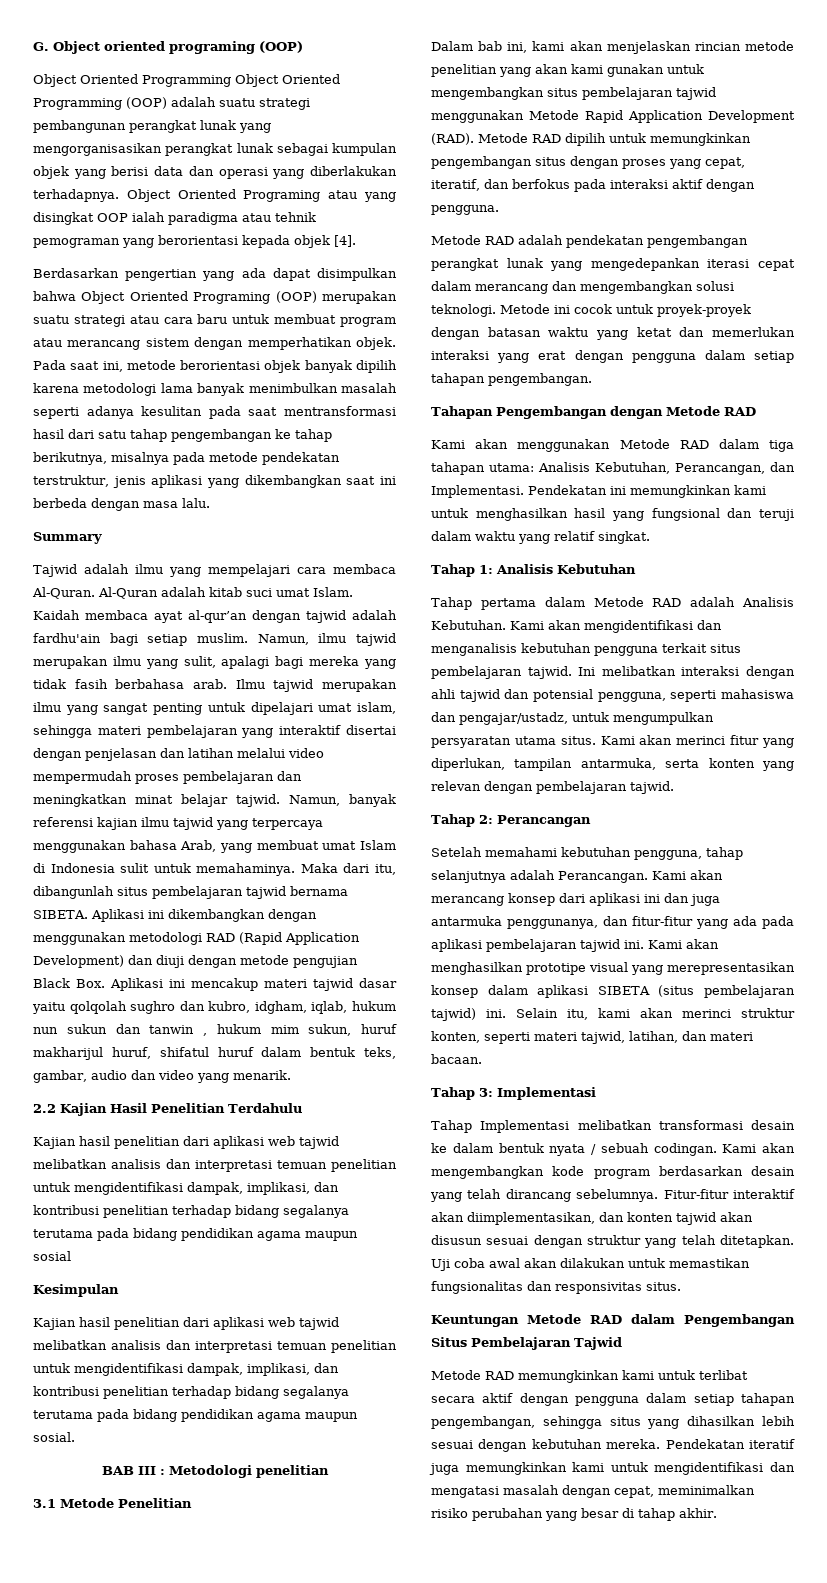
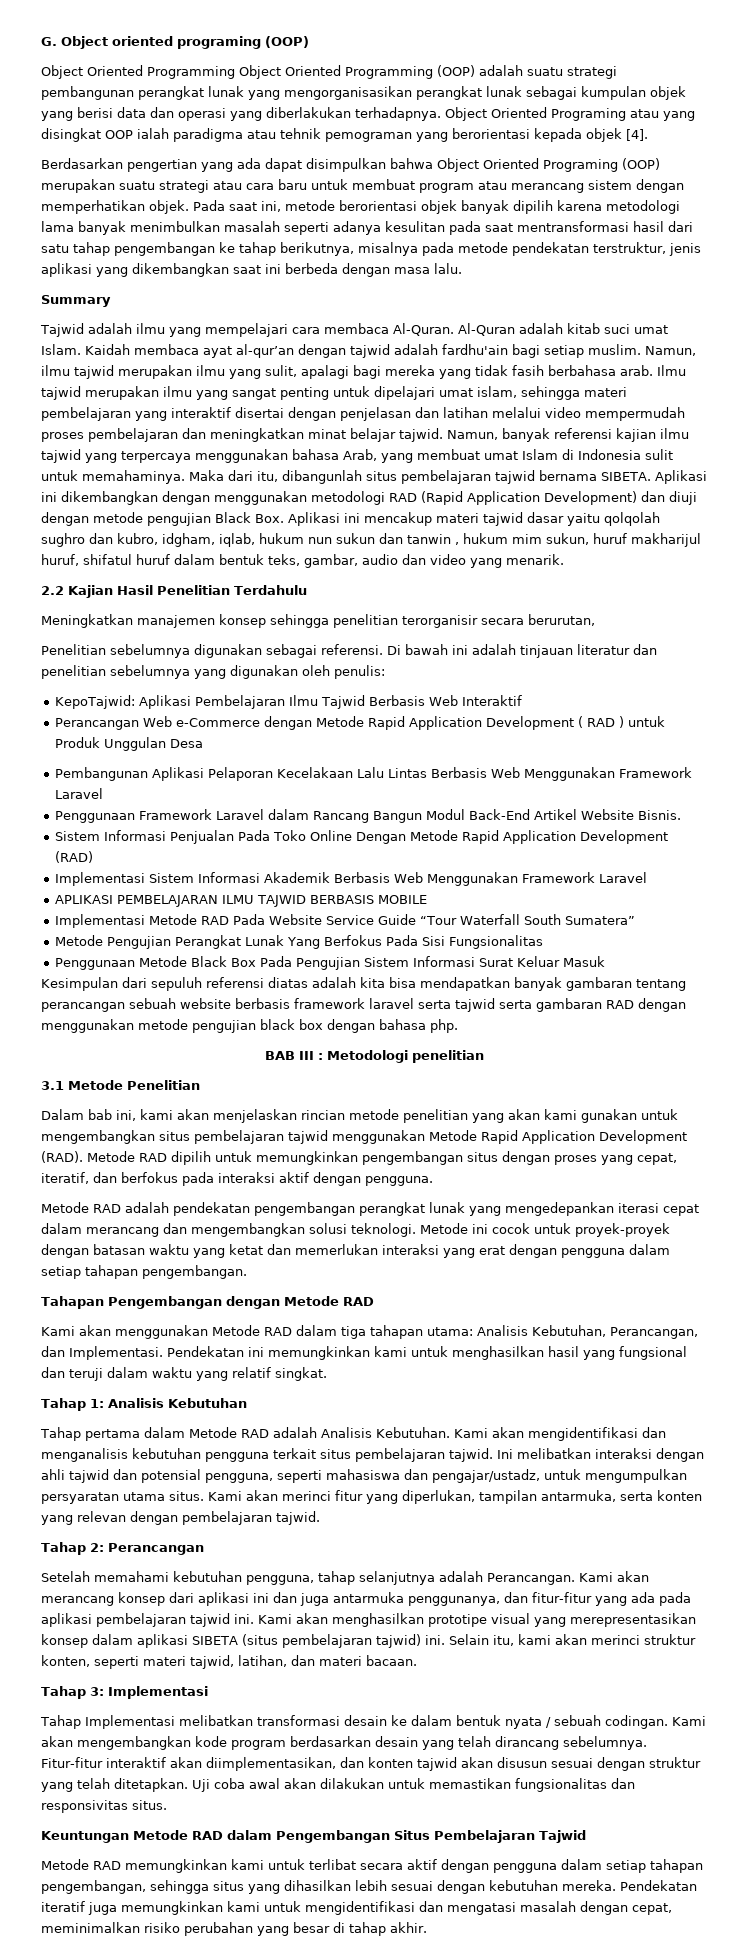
[33,1136,339,1149] [33,1159,397,1172] [33,1182,339,1195] [33,1205,349,1218] [33,1228,358,1241] [33,1251,71,1261] [33,1284,119,1297] [33,1317,339,1330] [33,1340,397,1353] [33,1363,339,1376] [33,1386,349,1399] [33,1409,358,1422] [33,1432,75,1442] Kajian hasil penelitian dari aplikasi web tajwid melibatkan analisis dan interpretasi temuan penelitian untuk mengidentifikasi dampak, implikasi, dan kontribusi penelitian terhadap bidang segalanya terutama pada bidang pendidikan agama maupun sosial // Kesimpulan // Kajian hasil penelitian dari aplikasi web tajwid melibatkan analisis dan interpretasi temuan penelitian untuk mengidentifikasi dampak, implikasi, dan kontribusi penelitian terhadap bidang segalanya terutama pada bidang pendidikan agama maupun sosial. -> [41,614,595,628] [41,644,657,658] [41,665,385,679] [54,695,522,709] [54,716,665,730] [54,737,203,751] [54,767,692,781] [54,788,103,799] [54,809,681,823] [54,830,668,844] [54,851,93,863] [54,872,647,886] [54,895,427,907] [54,914,635,928] [54,935,543,949] [54,956,605,970] [41,977,686,991] [41,998,686,1012] [41,1019,458,1033] Meningkatkan manajemen konsep sehingga penelitian terorganisir secara berurutan, // Penelitian sebelumnya digunakan sebagai referensi. Di bawah ini adalah tinjauan literatur dan penelitian sebelumnya yang digunakan oleh penulis: // KepoTajwid: Aplikasi Pembelajaran Ilmu Tajwid Berbasis Web Interaktif // Perancangan Web e-Commerce dengan Metode Rapid Application Development ( RAD ) untuk Produk Unggulan Desa // Pembangunan Aplikasi Pelaporan Kecelakaan Lalu Lintas Berbasis Web Menggunakan Framework Laravel // Penggunaan Framework Laravel dalam Rancang Bangun Modul Back-End Artikel Website Bisnis. // Sistem Informasi Penjualan Pada Toko Online Dengan Metode Rapid Application Development (RAD) // Implementasi Sistem Informasi Akademik Berbasis Web Menggunakan Framework Laravel // APLIKASI PEMBELAJARAN ILMU TAJWID BERBASIS MOBILE // Implementasi Metode RAD Pada Website Service Guide “Tour Waterfall South Sumatera” // Metode Pengujian Perangkat Lunak Yang Berfokus Pada Sisi Fungsionalitas // Penggunaan Metode Black Box Pada Pengujian Sistem Informasi Surat Keluar Masuk // Kesimpulan dari sepuluh referensi diatas adalah kita bisa mendapatkan banyak gambaran tentang perancangan sebuah website berbasis framework laravel serta tajwid serta gambaran RAD dengan menggunakan metode pengujian black box dengan bahasa php.

